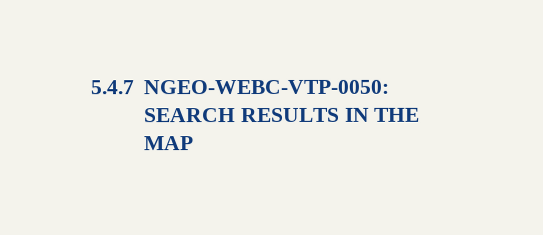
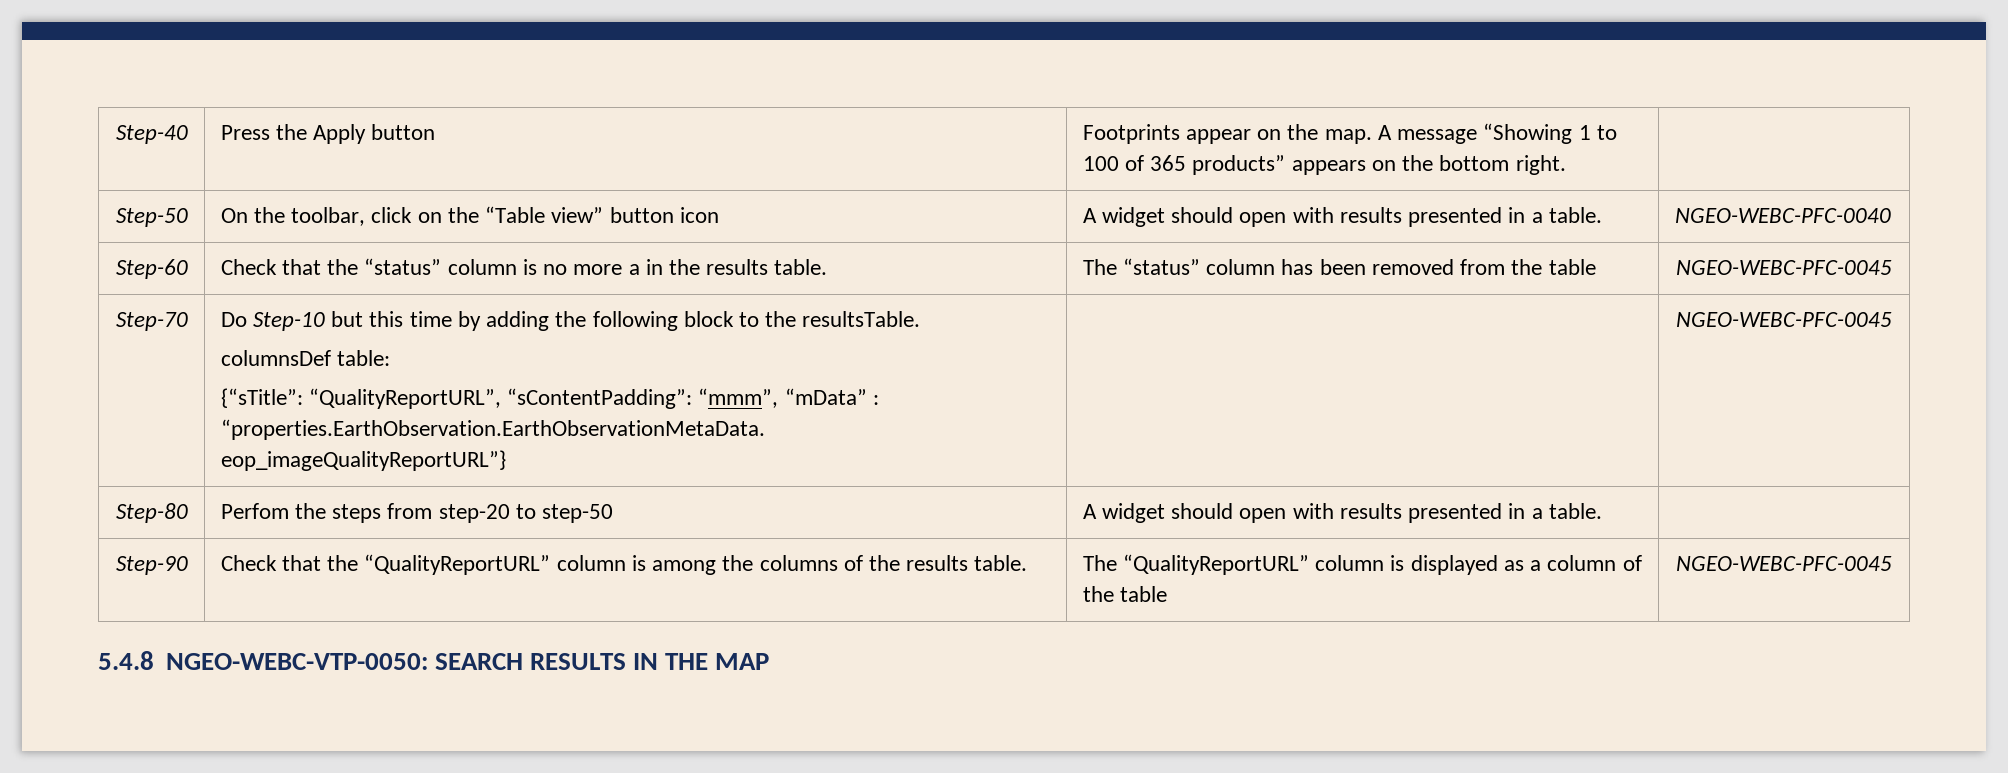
[90,80,134,95] 5.4.7 -> [115,125,188,144] [220,124,436,144] [1082,123,1617,144] [1082,155,1566,175] [115,208,188,227] [220,206,719,226] [1082,207,1602,227] [1674,208,1891,223] [115,259,188,279] [220,258,828,275] [1082,258,1596,275] [1676,260,1892,275] [115,312,188,331] [220,311,921,331] [220,350,391,366] [220,388,879,409] [220,419,765,440] [220,450,506,471] [1676,312,1892,327] [115,503,188,523] [220,503,614,523] [1082,503,1602,523] [115,556,188,575] [220,554,1028,575] [1082,554,1642,575] [1082,586,1168,602] [1676,556,1892,571] [98,651,154,670] Step-40 | Press the Apply button | Footprints appear on the map. A message “Showing 1 to 100 of 365 products” appears on the bottom right. | // Step-50 | On the toolbar, click on the “Table view” button icon | A widget should open with results presented in a table. | NGEO-WEBC-PFC-0040 // Step-60 | Check that the “status” column is no more a in the results table. | The “status” column has been removed from the table | NGEO-WEBC-PFC-0045 // Step-70 | Do Step-10 but this time by adding the following block to the resultsTable. // columnsDef table: // {“sTitle”: “QualityReportURL”, “sContentPadding”: “mmm”, “mData” : “properties.EarthObservation.EarthObservationMetaData. eop_imageQualityReportURL”} | | NGEO-WEBC-PFC-0045 // Step-80 | Perfom the steps from step-20 to step-50 | A widget should open with results presented in a table. | // Step-90 | Check that the “QualityReportURL” column is among the columns of the results table. | The “QualityReportURL” column is displayed as a column of the table | NGEO-WEBC-PFC-0045 // 5.4.8

